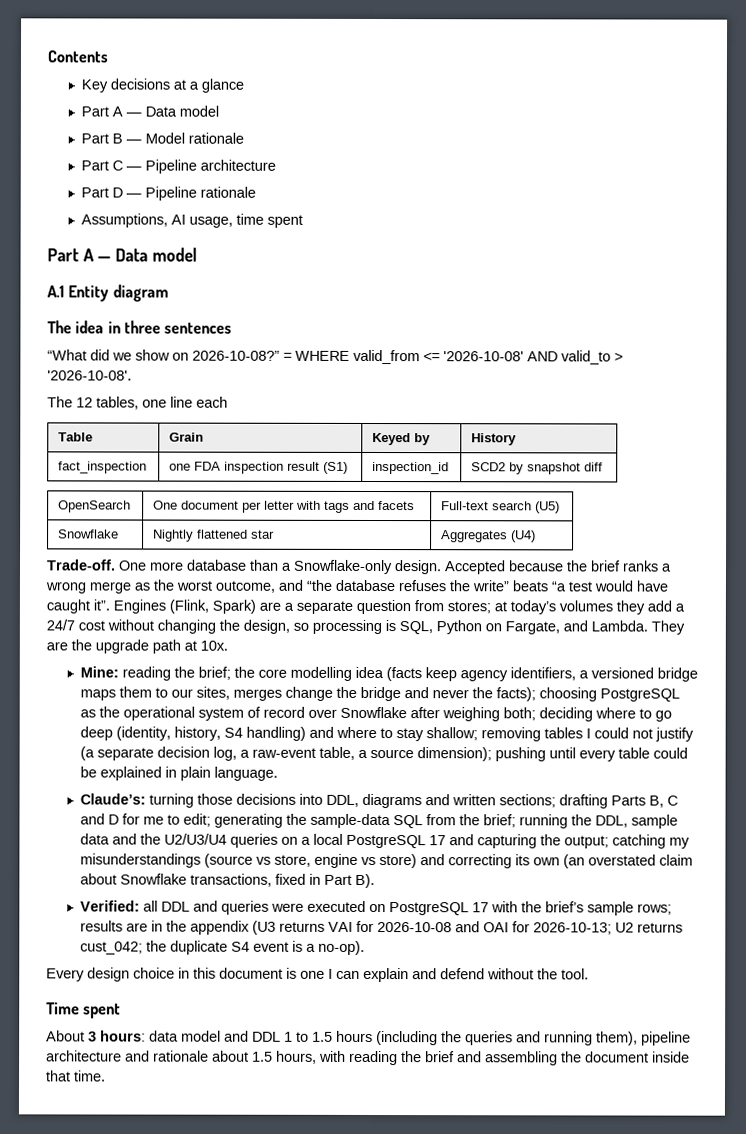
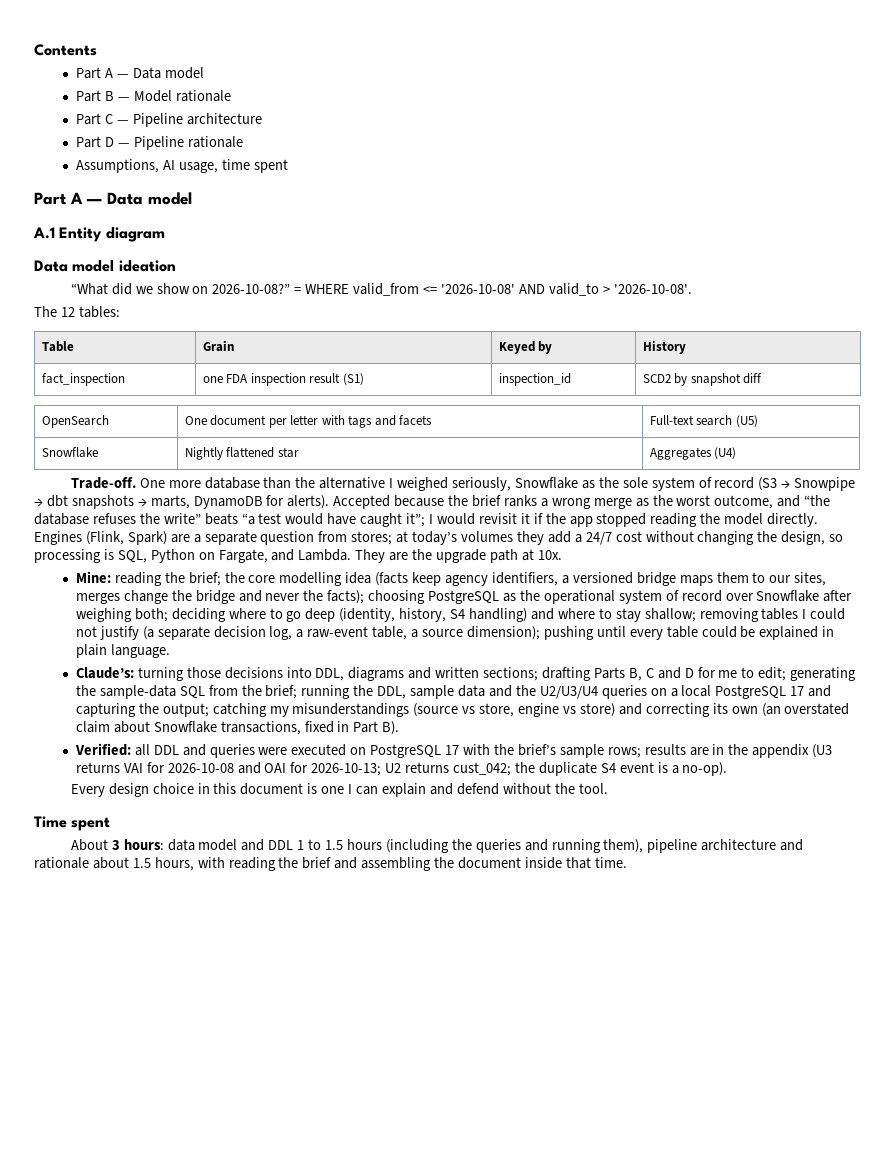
[81,78,245,93] // Key decisions at a glance -> (97, 50) none
[47,320,233,334] The idea in three sentences -> [34,260,176,272] Data model ideation
[96,396,228,410] tables, one line each -> [78,306,120,318] tables:
[281,559,442,575] a Snowflake-only design. -> [295,477,856,491] [34,495,330,509] the alternative I weighed seriously, Snowflake as the sole system of record (S3 → Snowpipe → dbt snapshots → marts, DynamoDB for alerts).
[93,599,110,611] it”. -> [406,513,819,527] it”; I would revisit it if the app stopped reading the model directly.

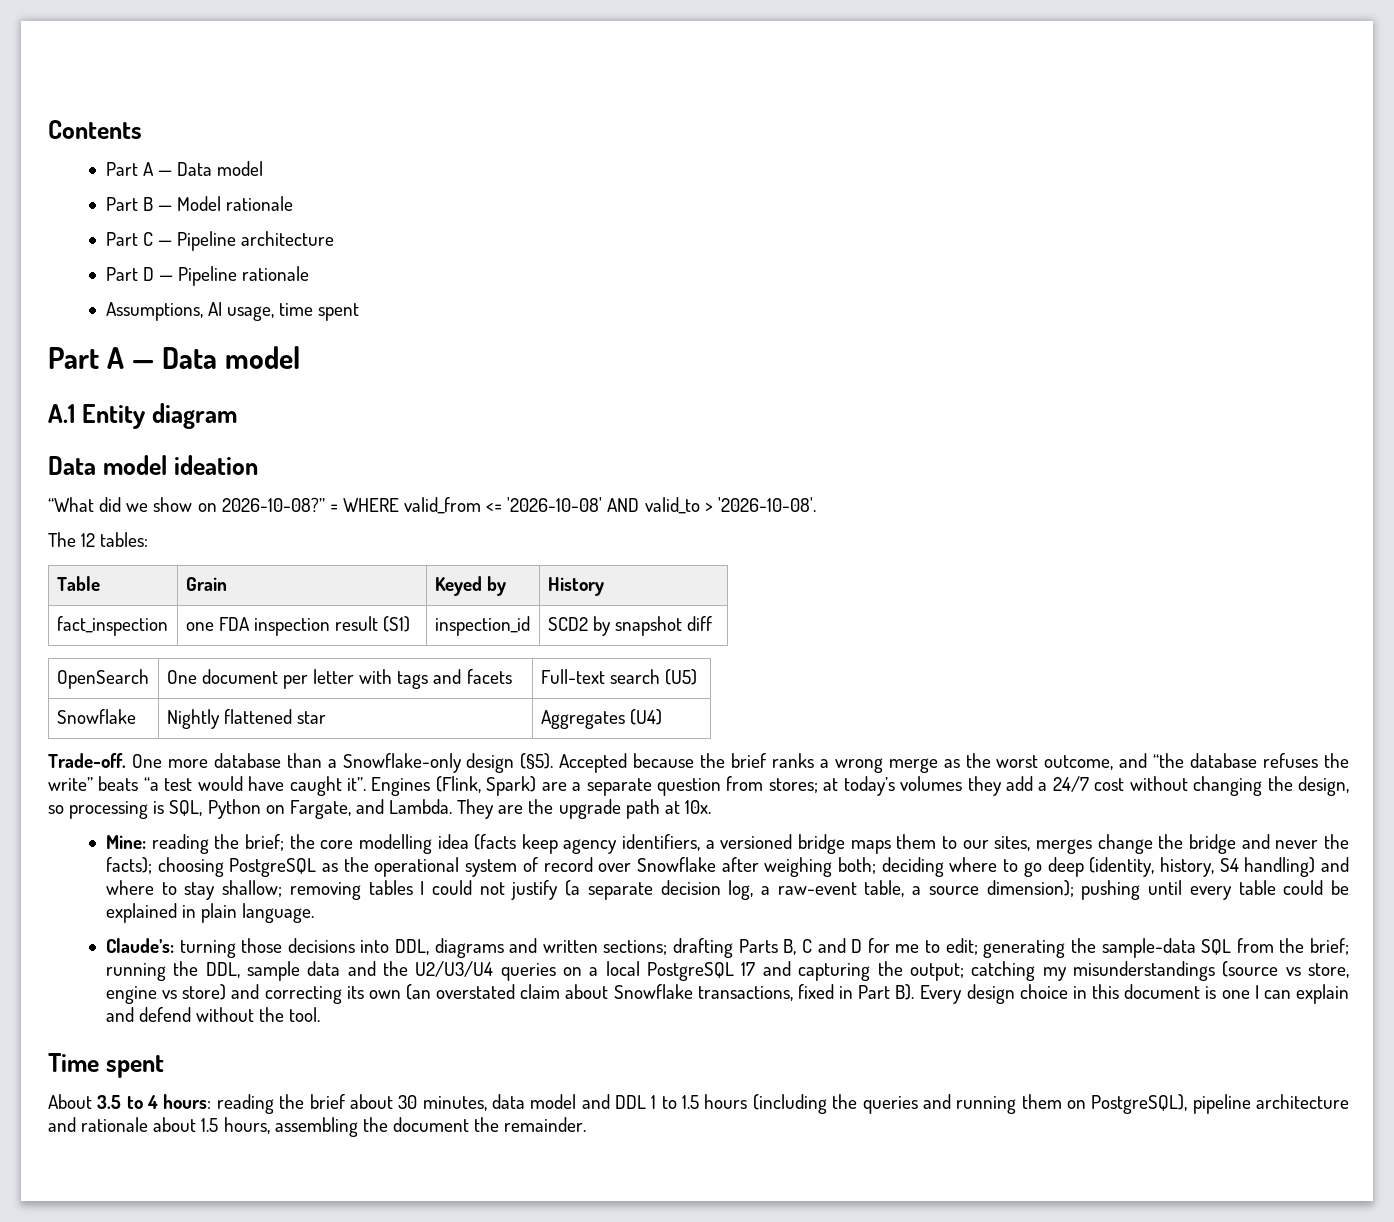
[295,477,856,491] [34,495,330,509] the alternative I weighed seriously, Snowflake as the sole system of record (S3 → Snowpipe → dbt snapshots → marts, DynamoDB for alerts). -> [327,753,554,773] a Snowflake-only design (§5).
[406,513,819,527] it”; I would revisit it if the app stopped reading the model directly. -> [347,777,366,791] it”.
[74,743,833,758] [75,762,728,776] // Verified: all DDL and queries were executed on PostgreSQL 17 with the brief’s sample rows; results are in the appendix (U3 returns VAI for 2026-10-08 and OAI for 2026-10-13; U2 returns cust_042; the duplicate S4 event is a no-op). // -> (915, 992) none
[111,839,164,850] 3 hours: -> [97,1094,487,1114] 3.5 to 4 hours: reading the brief about 30 minutes,
[603,839,644,853] them), -> [1021,1094,1188,1114] them on PostgreSQL),
[197,857,627,871] with reading the brief and assembling the document inside that time. -> [274,1117,587,1137] assembling the document the remainder.

